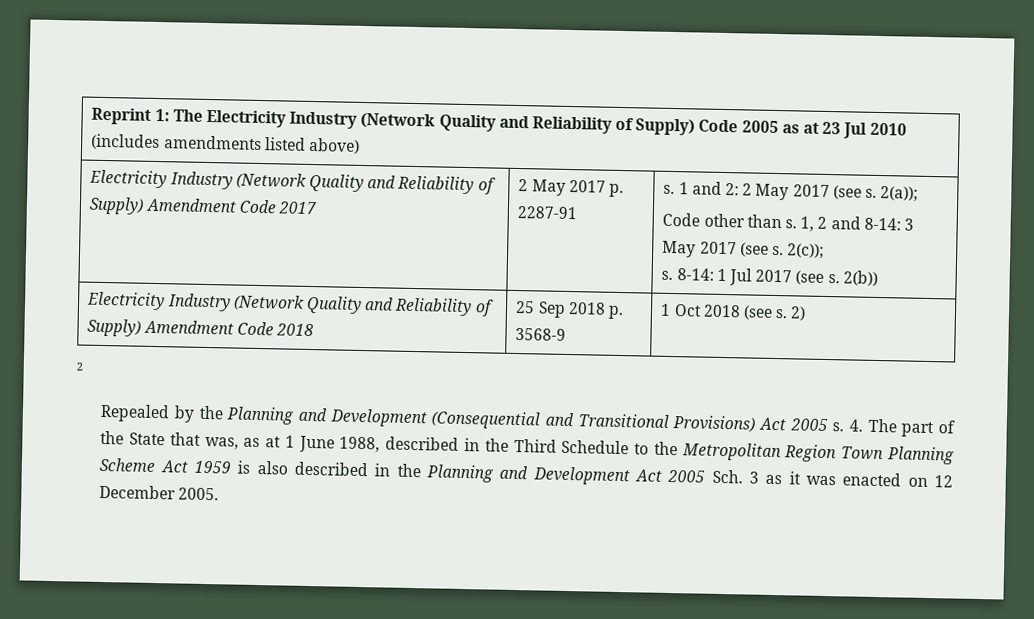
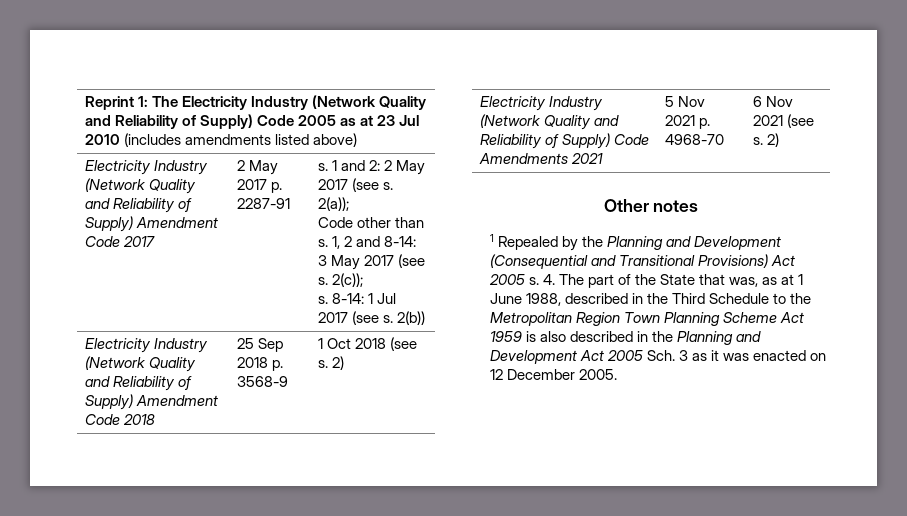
[76,362,83,371] // 2 // -> [479,96,603,111] [479,114,619,130] [479,133,649,149] [478,153,603,164] [664,96,705,107] [664,115,710,129] [664,134,724,145] [752,96,793,107] [752,114,814,128] [752,133,779,147] [603,199,699,212] [489,234,494,242] // Electricity Industry (Network Quality and Reliability of Supply) Code Amendments 2021 | 5 Nov 2021 p. 4968-70 | 6 Nov 2021 (see s. 2) // Other notes // 1

